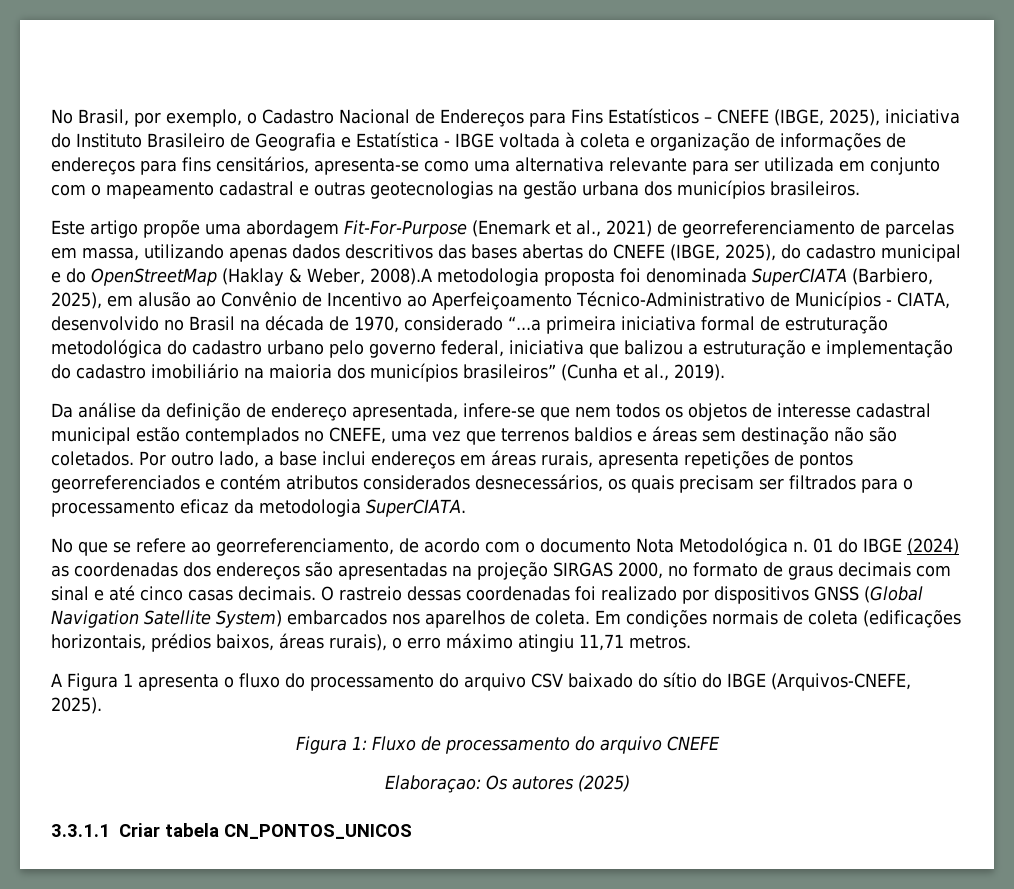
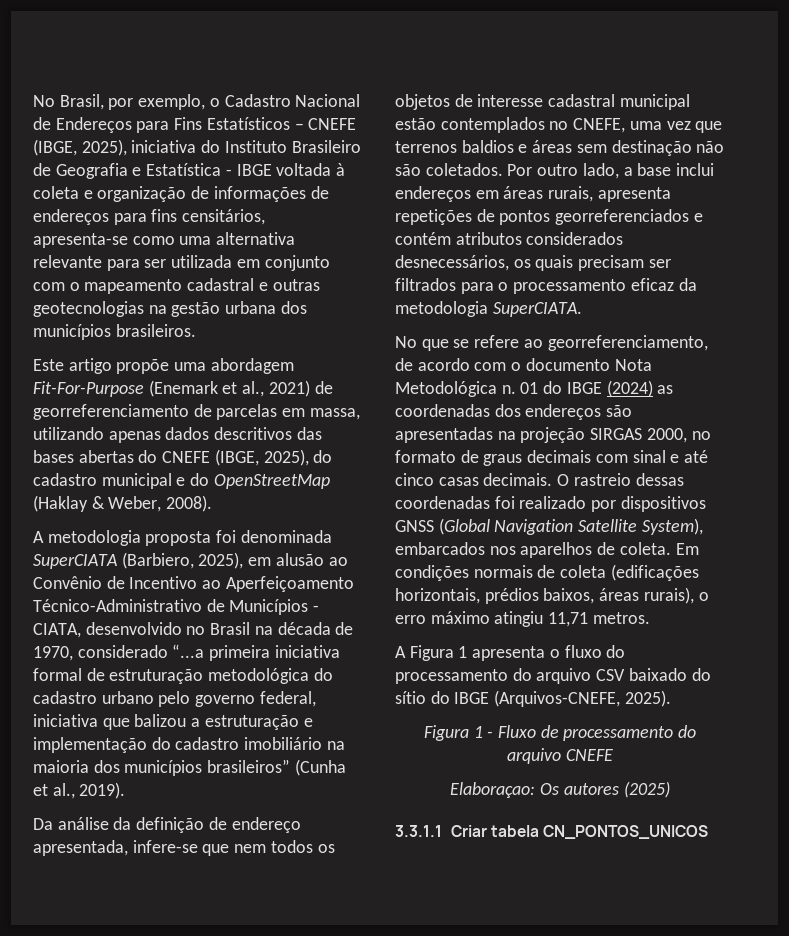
[369,268,432,285] 2008).A -> [166,495,213,512] [33,531,44,543] 2008). // A
[216,610,282,628] System) -> [641,518,703,535] System),
[351,736,367,750] 1: -> [473,726,494,738] 1 -

